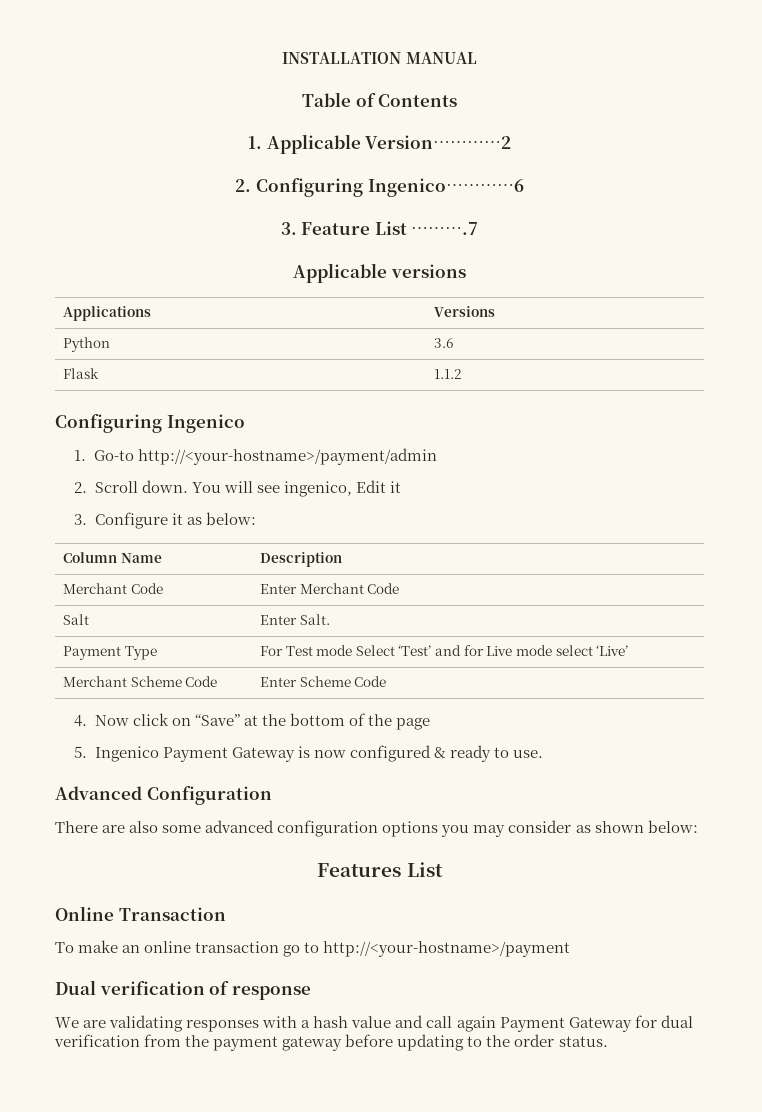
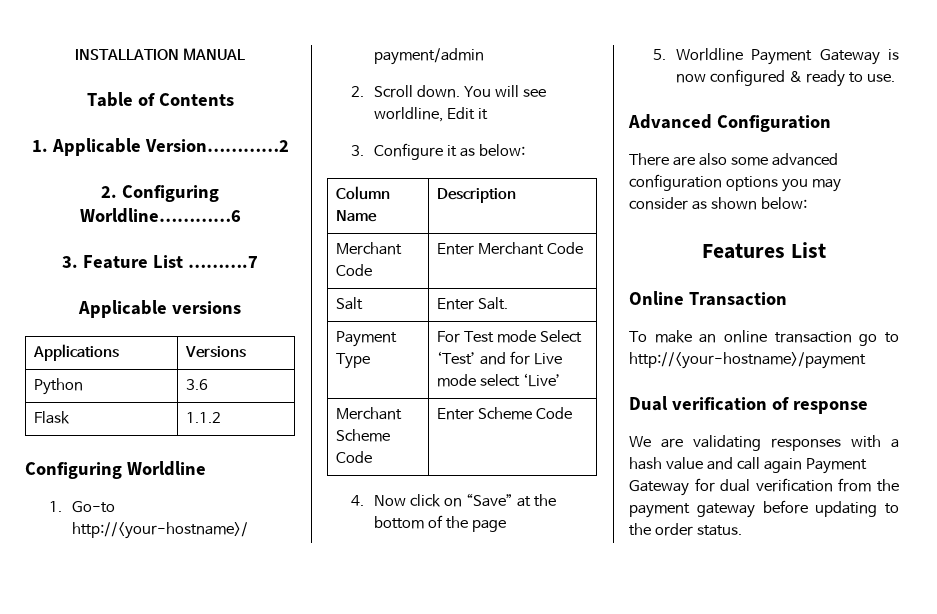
[367,178,524,197] Ingenico…………6 -> [79,208,241,223] Worldline…………6
[166,414,245,433] Ingenico -> [126,461,206,476] Worldline
[283,481,352,497] ingenico, -> [374,107,444,122] worldline,
[94,746,159,762] Ingenico -> [676,48,744,61] Worldline

